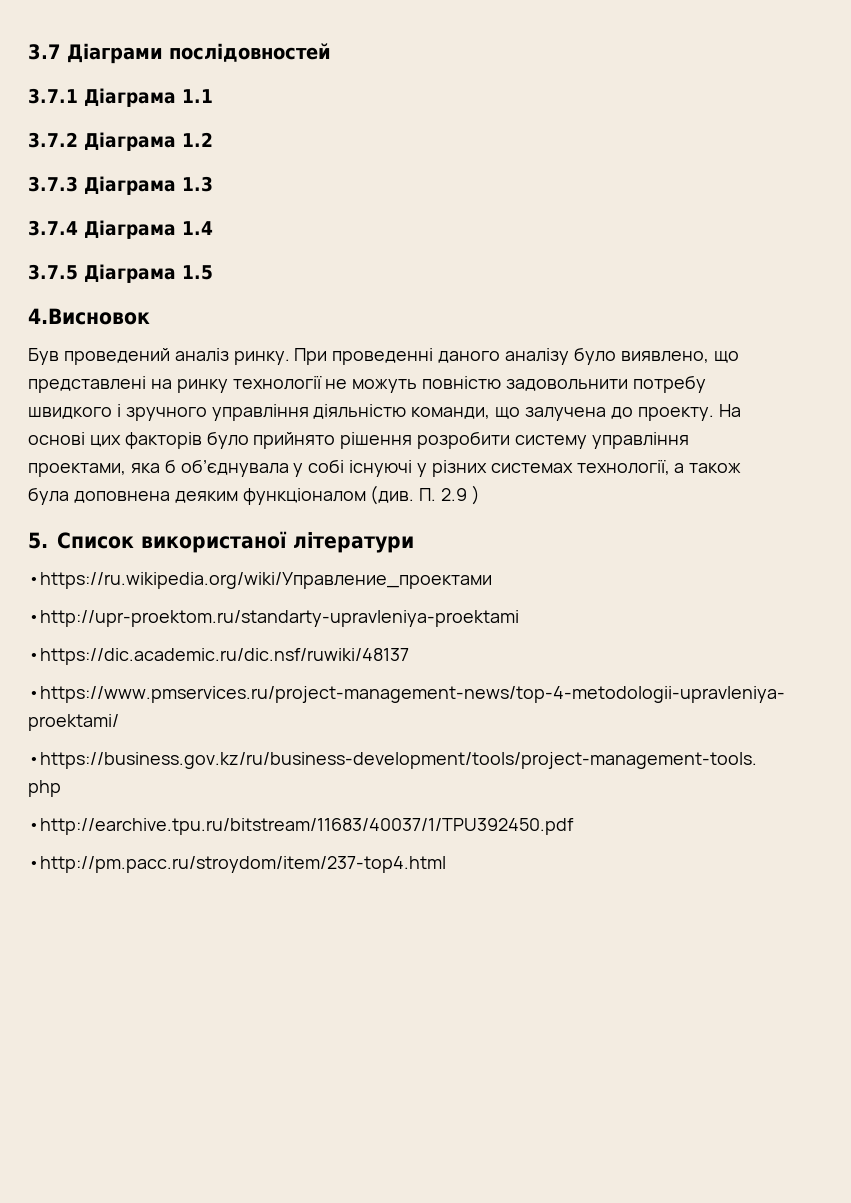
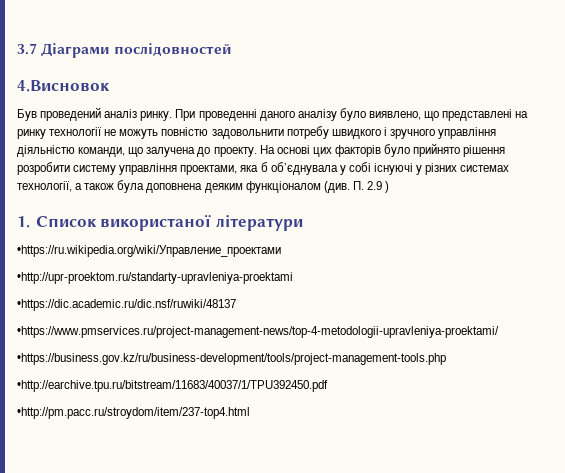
[28,88,213,107] [28,132,213,151] [28,176,213,195] [28,220,213,239] [28,264,213,283] // 3.7.1 Діаграма 1.1 // 3.7.2 Діаграма 1.2 // 3.7.3 Діаграма 1.3 // 3.7.4 Діаграма 1.4 // 3.7.5 Діаграма 1.5 -> (233, 49) none
[28,532,48,549] 5. -> [17,216,30,228] 1.

